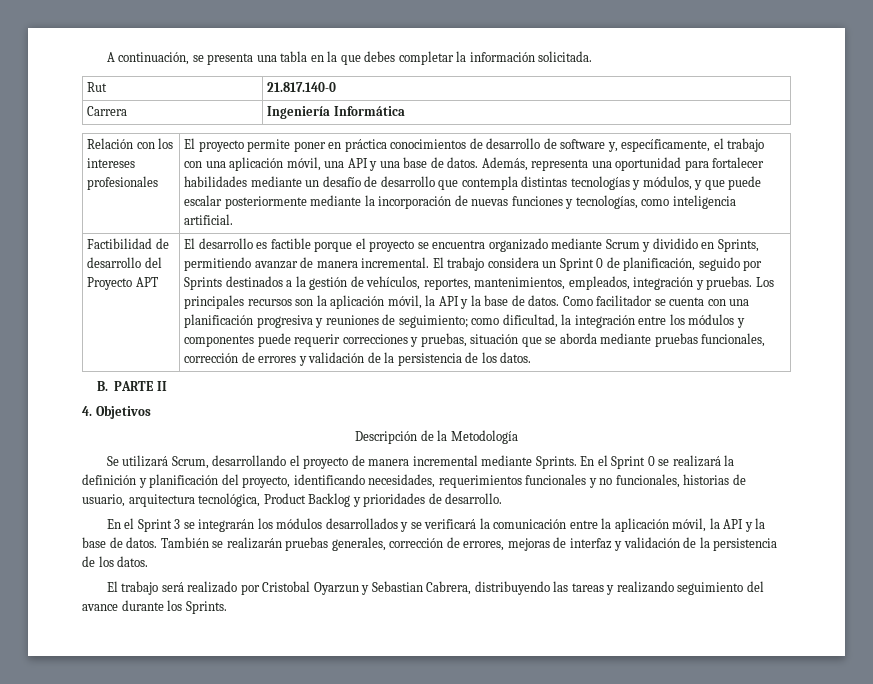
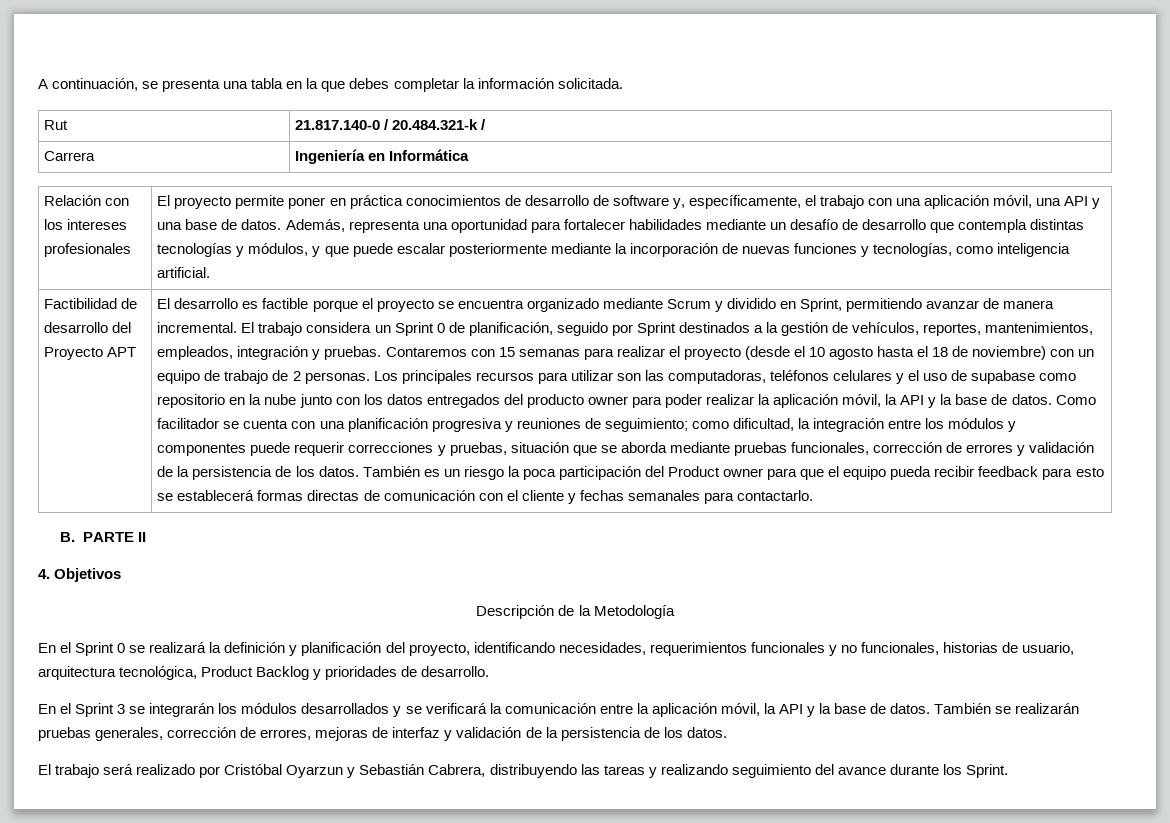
(337, 87) none -> [384,119,487,130] / 20.484.321-k /
(331, 112) none -> [368,153,386,161] en
[717,239,759,252] Sprints, -> [800,298,843,312] Sprint,
[184,277,223,290] Sprints -> [636,322,676,336] Sprint
[755,277,774,287] [184,295,314,309] Los principales recursos son -> [385,346,1095,360] [157,370,1077,384] [157,394,755,408] Contaremos con 15 semanas para realizar el proyecto (desde el 10 agosto hasta el 18 de noviembre) con un equipo de trabajo de 2 personas. Los principales recursos para utilizar son las computadoras, teléfonos celulares y el uso de supabase como repositorio en la nube junto con los datos entregados del producto owner para poder realizar
(532, 357) none -> [362,466,1104,480] [157,490,813,504] También es un riesgo la poca participación del Product owner para que el equipo pueda recibir feedback para esto se establecerá formas directas de comunicación con el cliente y fechas semanales para contactarlo.
[106,455,577,469] Se utilizará Scrum, desarrollando el proyecto de manera incremental mediante Sprints. -> (675, 612) none
[262,581,311,592] Cristobal -> [224,764,283,775] Cristóbal
[371,581,423,592] Sebastian -> [359,764,425,775] Sebastián
[185,601,227,614] Sprints. -> [965,764,1008,778] Sprint.

